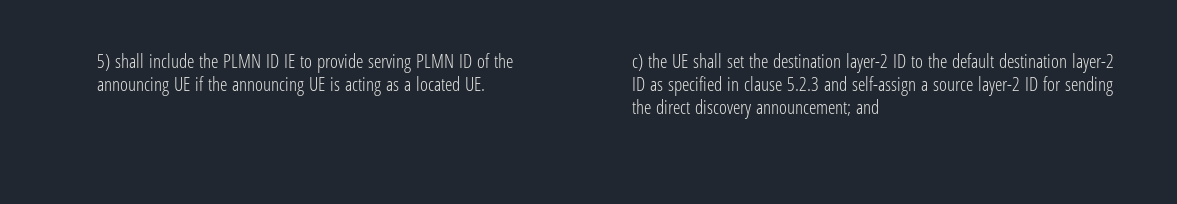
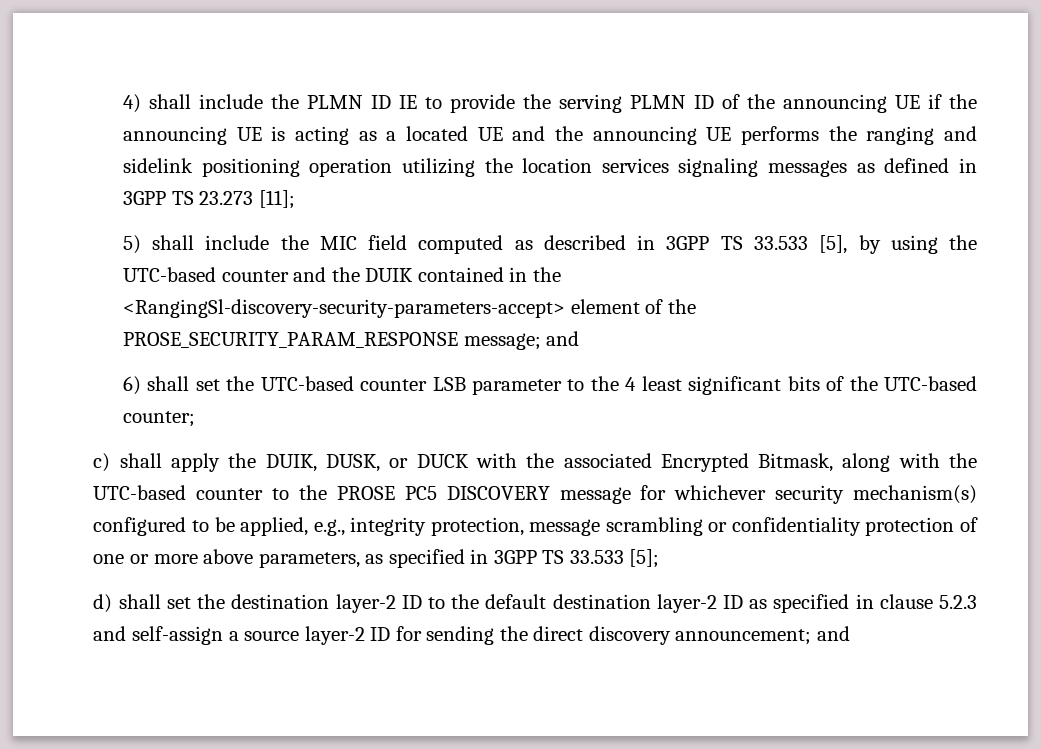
[96,54,110,71] 5) -> [122,94,141,113] 4)
(363, 63) none -> [522,94,551,109] the
[464,77,485,91] [632,53,689,71] UE. // c) the UE -> [477,126,977,145] [122,158,978,177] [122,190,295,209] [122,235,978,254] [122,267,561,282] [122,299,696,318] [122,331,580,350] [122,376,978,395] [122,411,195,427] [93,453,978,472] [93,485,977,504] [93,517,979,536] [93,549,660,568] [93,594,113,613] UE and the announcing UE performs the ranging and sidelink positioning operation utilizing the location services signaling messages as defined in 3GPP TS 23.273 [11]; // 5) shall include the MIC field computed as described in 3GPP TS 33.533 [5], by using the UTC-based counter and the DUIK contained in the <RangingSl-discovery-security-parameters-accept> element of the PROSE_SECURITY_PARAM_RESPONSE message; and // 6) shall set the UTC-based counter LSB parameter to the 4 least significant bits of the UTC-based counter; // c) shall apply the DUIK, DUSK, or DUCK with the associated Encrypted Bitmask, along with the UTC-based counter to the PROSE PC5 DISCOVERY message for whichever security mechanism(s) configured to be applied, e.g., integrity protection, message scrambling or confidentiality protection of one or more above parameters, as specified in 3GPP TS 33.533 [5]; // d)

